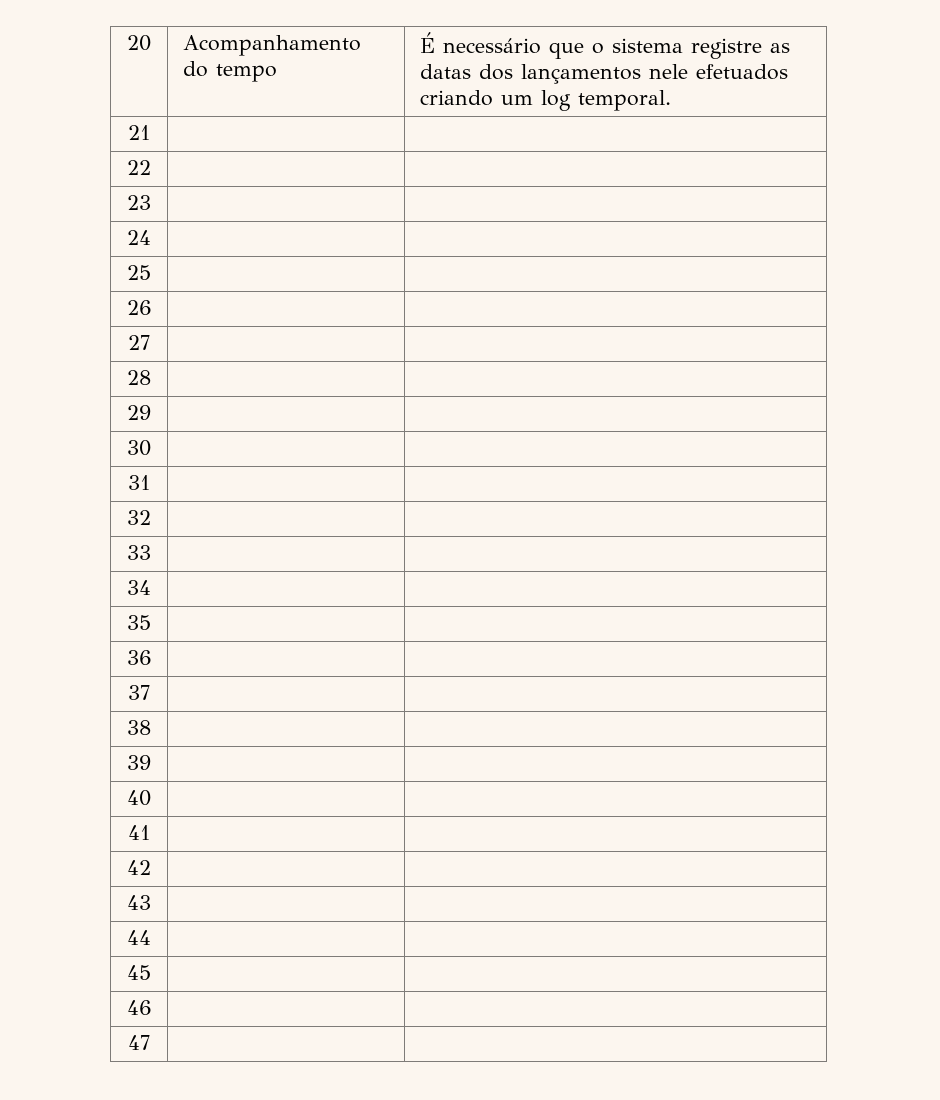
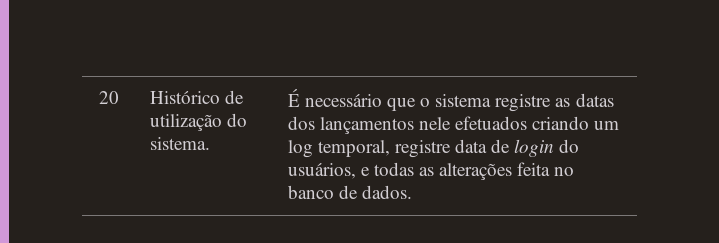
[182,35,361,56] [182,61,277,82] Acompanhamento do tempo -> [149,90,244,104] [149,113,247,131] [149,137,210,150] Histórico de utilização do sistema.
[577,90,671,111] [128,125,150,140] [127,160,151,175] [127,195,151,210] [127,230,151,245] [127,265,151,280] [126,300,152,315] [128,335,150,350] [127,370,151,385] [127,405,151,420] [127,440,151,456] [128,475,150,490] [127,510,151,525] [127,545,151,560] [127,580,151,595] [127,615,151,630] [126,650,152,665] [128,685,150,700] [127,720,151,735] [127,755,151,770] [127,790,151,806] [128,825,150,840] [127,860,151,875] [127,895,151,910] [127,930,151,945] [127,965,151,980] [126,1000,152,1015] [128,1035,150,1050] temporal. // 21 | | // 22 | | // 23 | | // 24 | | // 25 | | // 26 | | // 27 | | // 28 | | // 29 | | // 30 | | // 31 | | // 32 | | // 33 | | // 34 | | // 35 | | // 36 | | // 37 | | // 38 | | // 39 | | // 40 | | // 41 | | // 42 | | // 43 | | // 44 | | // 45 | | // 46 | | // 47 | | -> [317,139,580,158] [287,162,575,180] [287,185,412,199] temporal, registre data de login do usuários, e todas as alterações feita no banco de dados.

